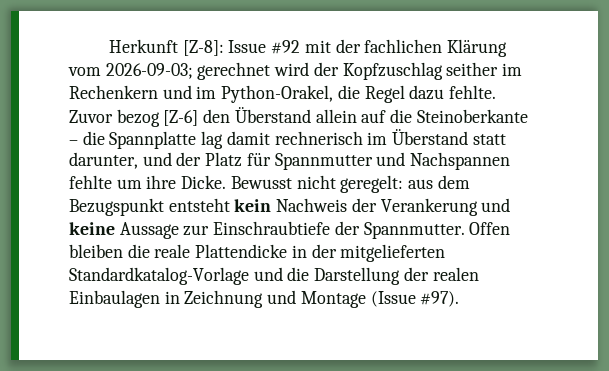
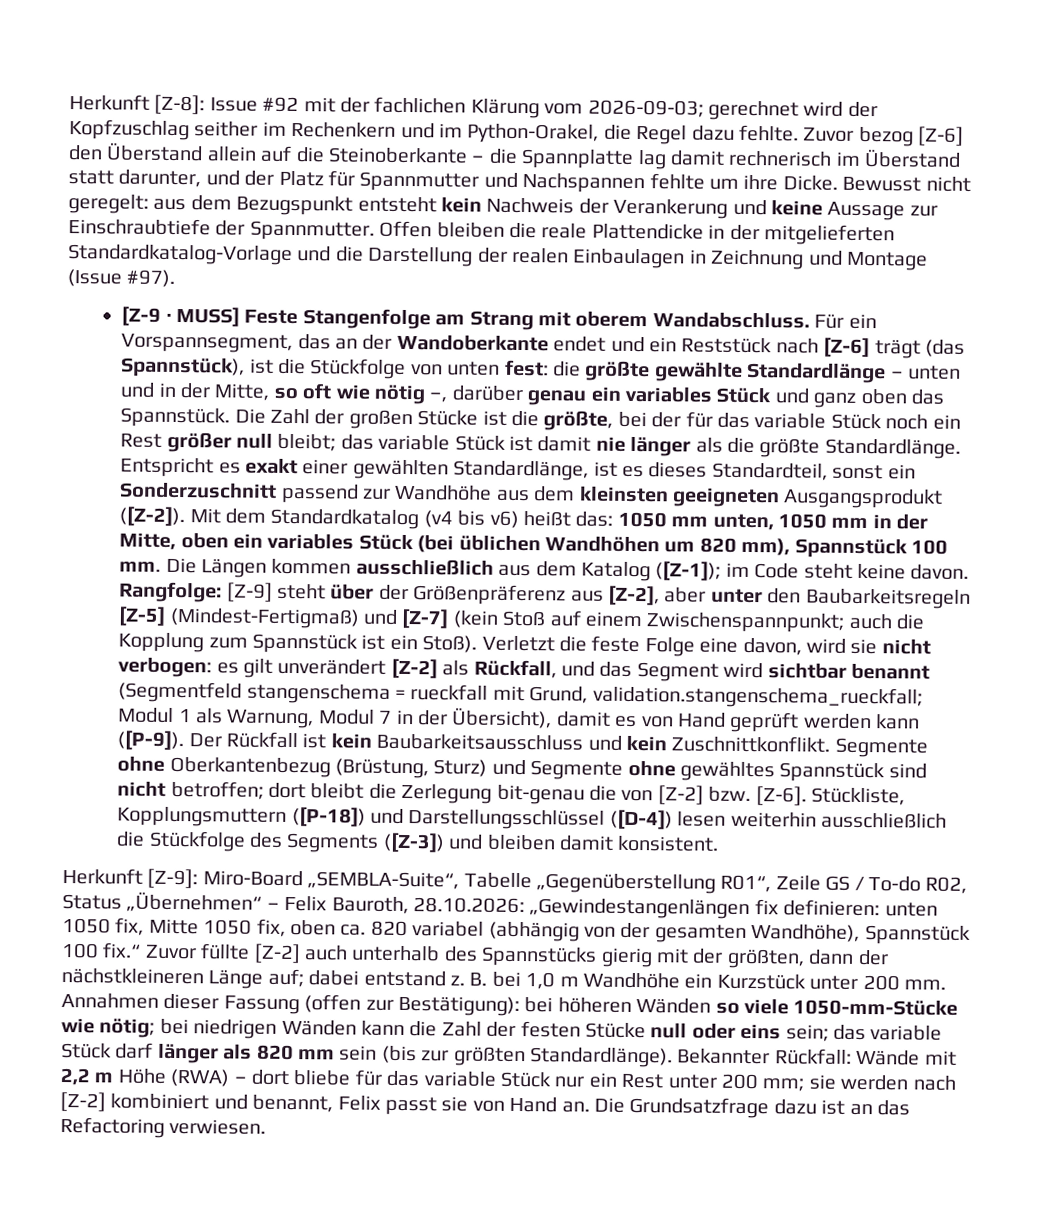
(460, 299) none -> [121,306,877,331] [121,333,965,359] [121,357,961,384] [120,382,944,408] [120,407,961,431] [120,431,961,459] [120,457,916,481] [119,482,944,509] [119,506,929,531] [119,532,948,559] [119,557,970,582] [119,581,971,609] [118,606,926,633] [118,632,931,657] [118,657,930,682] [118,681,923,709] [118,707,921,733] [117,730,928,758] [117,756,927,783] [117,780,905,806] [117,806,947,830] [116,830,720,853] [62,868,968,894] [62,891,938,920] [62,917,971,945] [61,942,889,969] [61,968,946,991] [61,993,959,1017] [61,1018,943,1042] [61,1042,957,1068] [60,1068,956,1092] [60,1092,910,1119] [60,1117,267,1138] // [Z-9 · MUSS] Feste Stangenfolge am Strang mit oberem Wandabschluss. Für ein Vorspannsegment, das an der Wandoberkante endet und ein Reststück nach [Z-6] trägt (das Spannstück), ist die Stückfolge von unten fest: die größte gewählte Standardlänge – unten und in der Mitte, so oft wie nötig –, darüber genau ein variables Stück und ganz oben das Spannstück. Die Zahl der großen Stücke ist die größte, bei der für das variable Stück noch ein Rest größer null bleibt; das variable Stück ist damit nie länger als die größte Standardlänge. Entspricht es exakt einer gewählten Standardlänge, ist es dieses Standardteil, sonst ein Sonderzuschnitt passend zur Wandhöhe aus dem kleinsten geeigneten Ausgangsprodukt ([Z-2]). Mit dem Standardkatalog (v4 bis v6) heißt das: 1050 mm unten, 1050 mm in der Mitte, oben ein variables Stück (bei üblichen Wandhöhen um 820 mm), Spannstück 100 mm. Die Längen kommen ausschließlich aus dem Katalog ([Z-1]); im Code steht keine davon. Rangfolge: [Z-9] steht über der Größenpräferenz aus [Z-2], aber unter den Baubarkeitsregeln [Z-5] (Mindest-Fertigmaß) und [Z-7] (kein Stoß auf einem Zwischenspannpunkt; auch die Kopplung zum Spannstück ist ein Stoß). Verletzt die feste Folge eine davon, wird sie nicht verbogen: es gilt unverändert [Z-2] als Rückfall, und das Segment wird sichtbar benannt (Segmentfeld stangenschema = rueckfall mit Grund, validation.stangenschema_rueckfall; Modul 1 als Warnung, Modul 7 in der Übersicht), damit es von Hand geprüft werden kann ([P-9]). Der Rückfall ist kein Baubarkeitsausschluss und kein Zuschnittkonflikt. Segmente ohne Oberkantenbezug (Brüstung, Sturz) und Segmente ohne gewähltes Spannstück sind nicht betroffen; dort bleibt die Zerlegung bit-genau die von [Z-2] bzw. [Z-6]. Stückliste, Kopplungsmuttern ([P-18]) und Darstellungsschlüssel ([D-4]) lesen weiterhin ausschließlich die Stückfolge des Segments ([Z-3]) und bleiben damit konsistent. // Herkunft [Z-9]: Miro-Board „SEMBLA-Suite“, Tabelle „Gegenüberstellung R01“, Zeile GS / To-do R02, Status „Übernehmen“ – Felix Bauroth, 28.10.2026: „Gewindestangenlängen fix definieren: unten 1050 fix, Mitte 1050 fix, oben ca. 820 variabel (abhängig von der gesamten Wandhöhe), Spannstück 100 fix.“ Zuvor füllte [Z-2] auch unterhalb des Spannstücks gierig mit der größten, dann der nächstkleineren Länge auf; dabei entstand z. B. bei 1,0 m Wandhöhe ein Kurzstück unter 200 mm. Annahmen dieser Fassung (offen zur Bestätigung): bei höheren Wänden so viele 1050-mm-Stücke wie nötig; bei niedrigen Wänden kann die Zahl der festen Stücke null oder eins sein; das variable Stück darf länger als 820 mm sein (bis zur größten Standardlänge). Bekannter Rückfall: Wände mit 2,2 m Höhe (RWA) – dort bliebe für das variable Stück nur ein Rest unter 200 mm; sie werden nach [Z-2] kombiniert und benannt, Felix passt sie von Hand an. Die Grundsatzfrage dazu ist an das Refactoring verwiesen.

